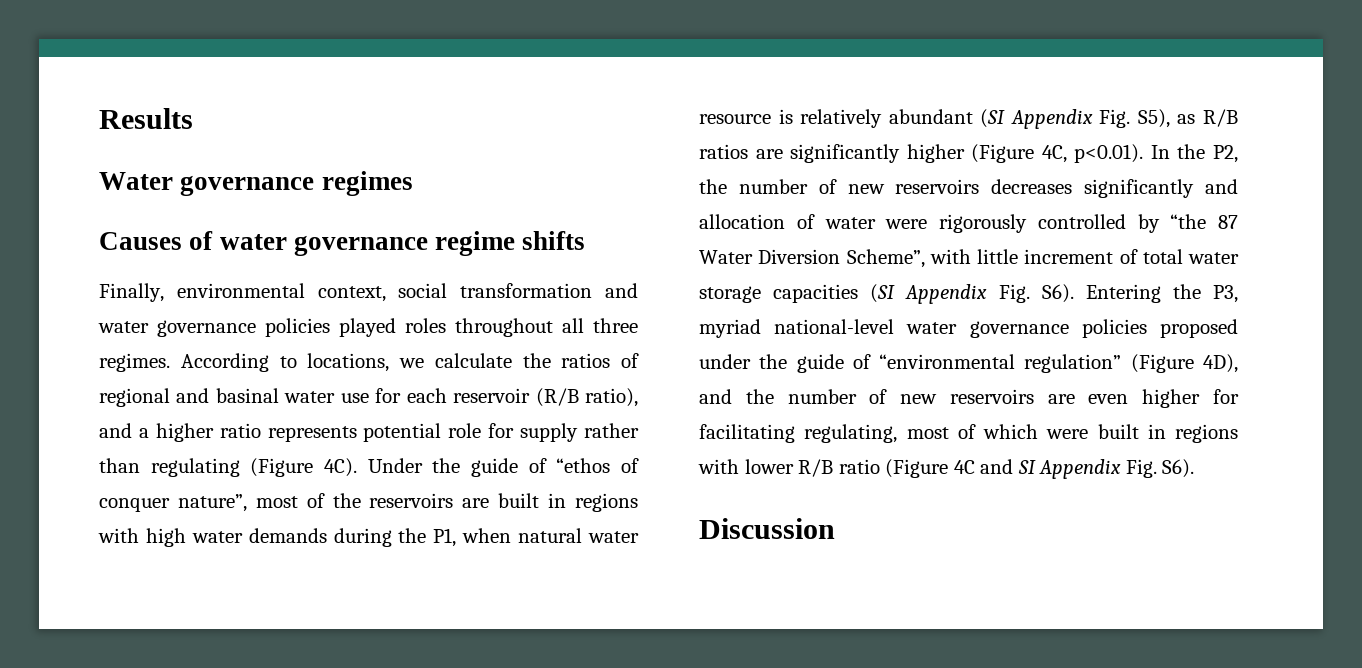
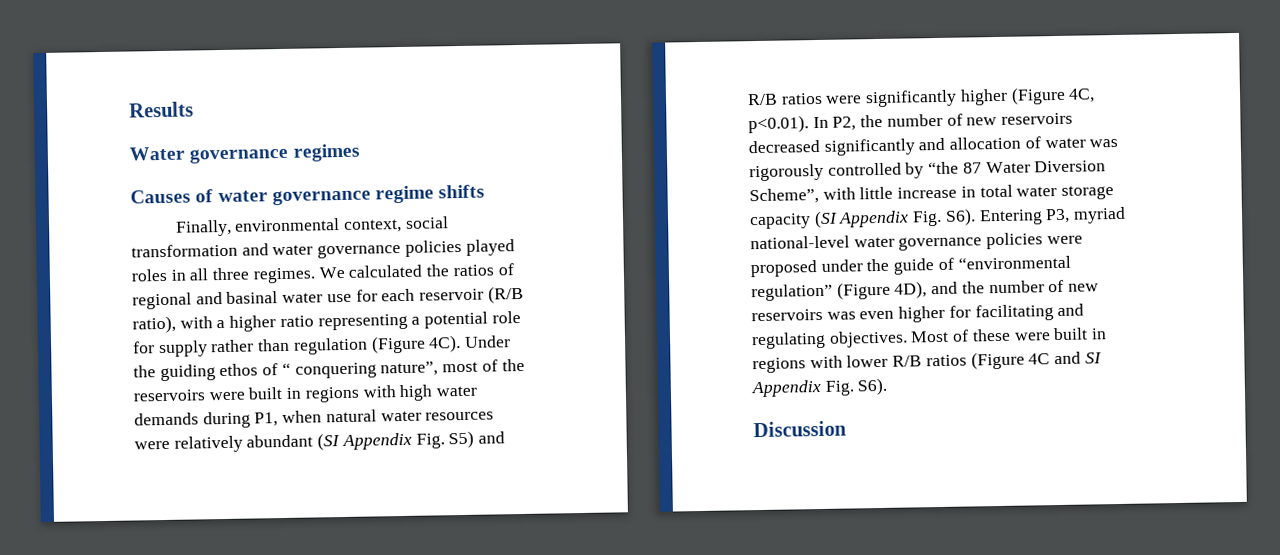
[455,318,553,337] throughout -> [170,269,186,281] in
[180,353,512,372] According to locations, we calculate -> [318,264,423,279] We calculated
[99,423,132,438] and -> [179,316,213,329] with
[267,426,357,442] represents -> [317,313,421,331] representing a
[150,458,240,477] regulating -> [292,337,368,355] regulation
[471,458,640,477] [99,498,170,512] guide of “ethos of conquer -> [159,362,377,382] guiding ethos of “ conquering
[462,498,490,508] are -> [208,391,245,401] were
[398,528,427,543] the -> (251, 420) none
[699,109,793,124] resource is -> [425,411,495,421] [134,440,170,450] resources were
[1137,109,1238,128] [699,144,783,159] S5), as R/B ratios are -> [448,430,506,449] [747,92,863,106] S5) and R/B ratios were
[1177,144,1206,159] the -> (829, 122) none
[991,179,1073,194] decreases -> [748,139,820,154] decreased
[885,219,928,229] were -> [1089,138,1119,148] was
[1024,249,1138,264] increment of -> [897,186,976,199] increase in
[773,284,859,303] capacities -> [749,213,811,230] capacity
[1172,284,1201,299] the -> (1043, 217) none
(1147, 328) none -> [1046,235,1083,245] were
[1047,394,1075,404] are -> [826,311,856,320] was
[804,424,1038,443] regulating, most of which -> [1057,303,1085,317] [751,328,1011,350] and regulating objectives. Most of these
[838,459,880,474] ratio -> [925,354,967,367] ratios

